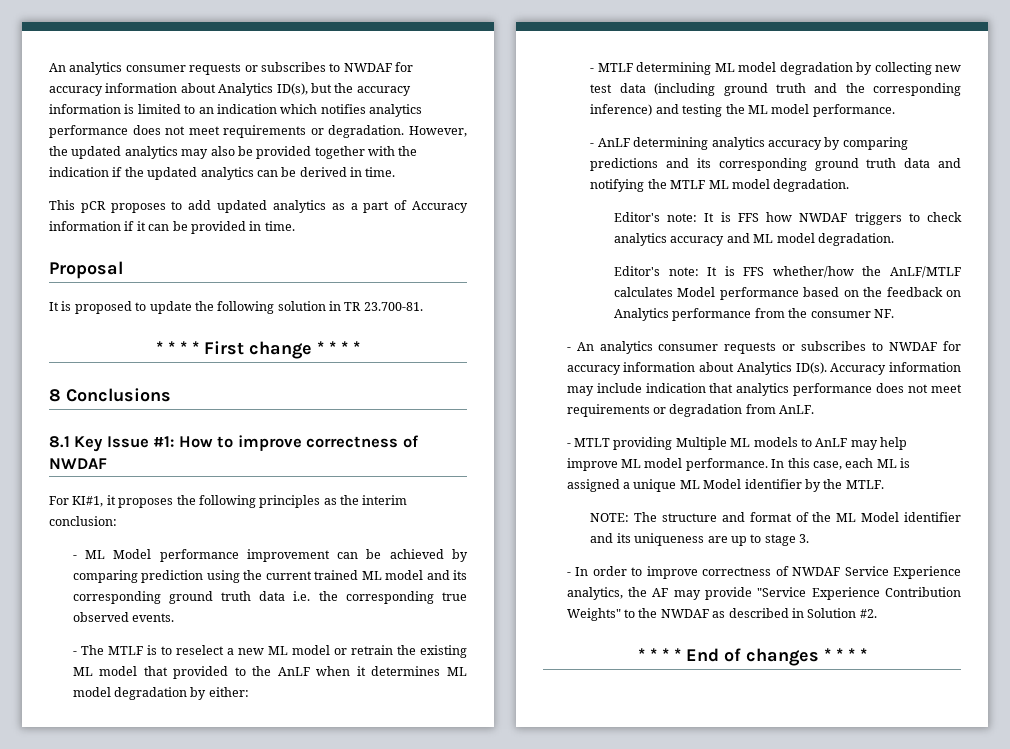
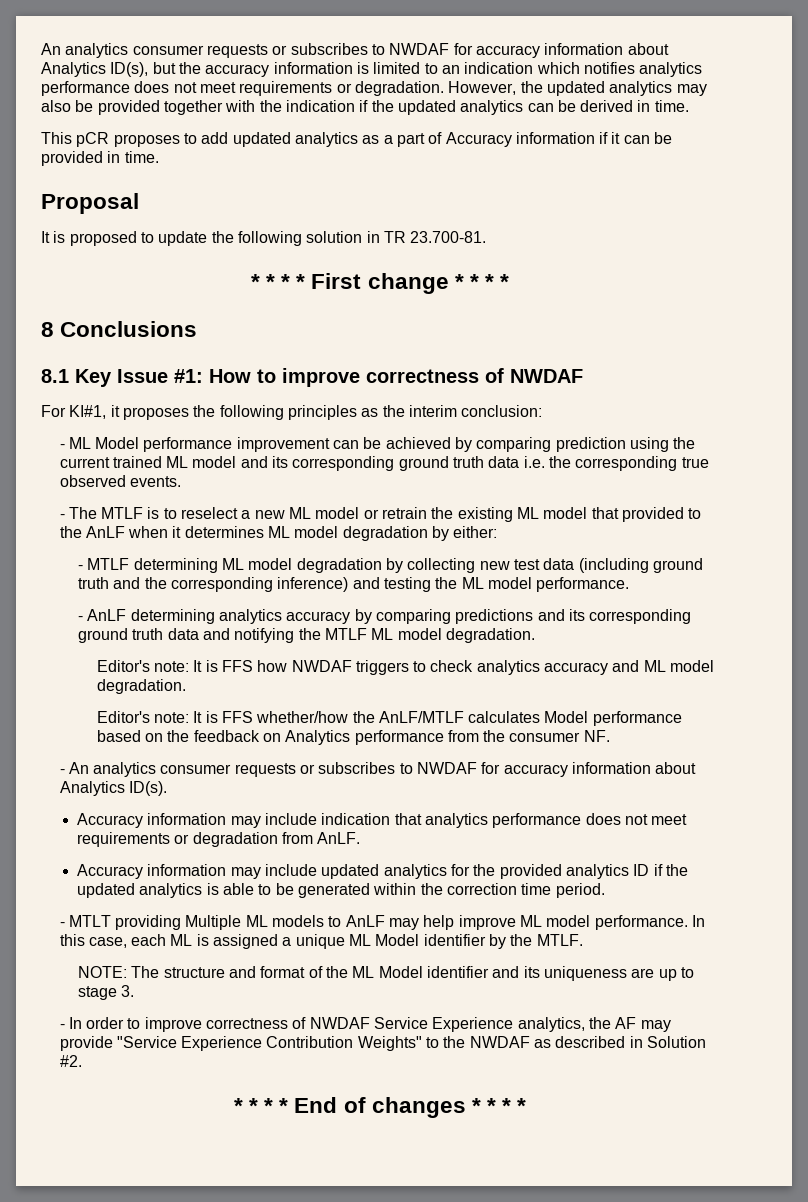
(827, 368) none -> (167, 788) //
(815, 409) none -> [77,864,688,879] [77,883,605,898] // Accuracy information may include updated analytics for the provided analytics ID if the updated analytics is able to be generated within the correction time period.

